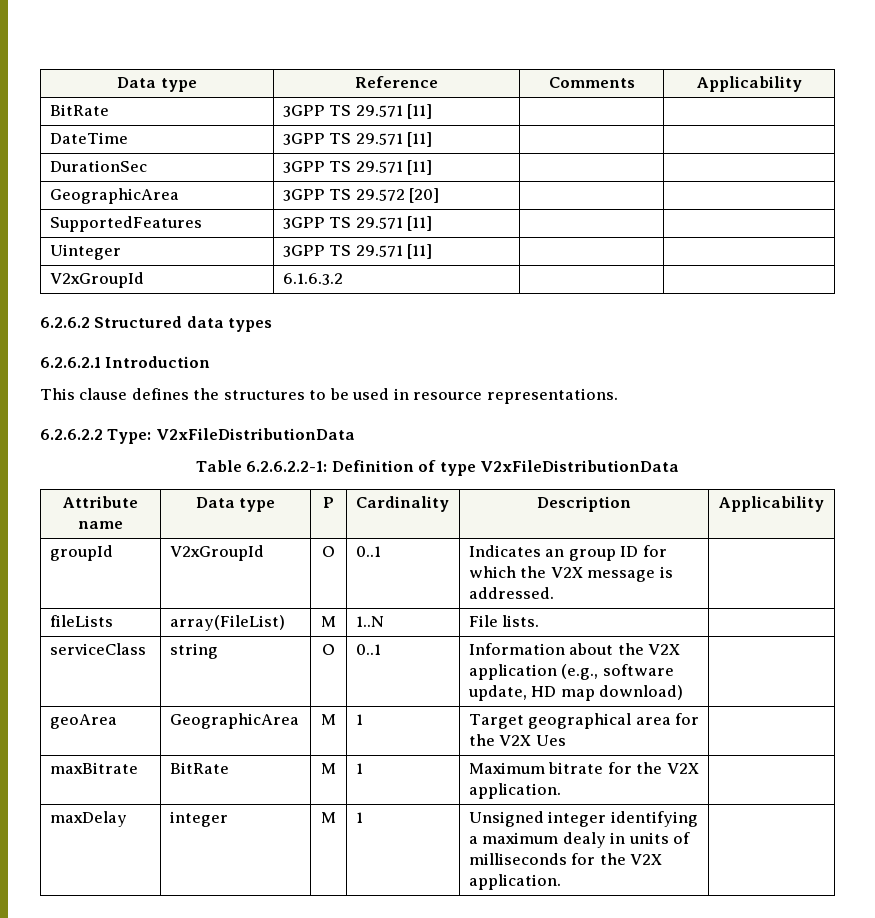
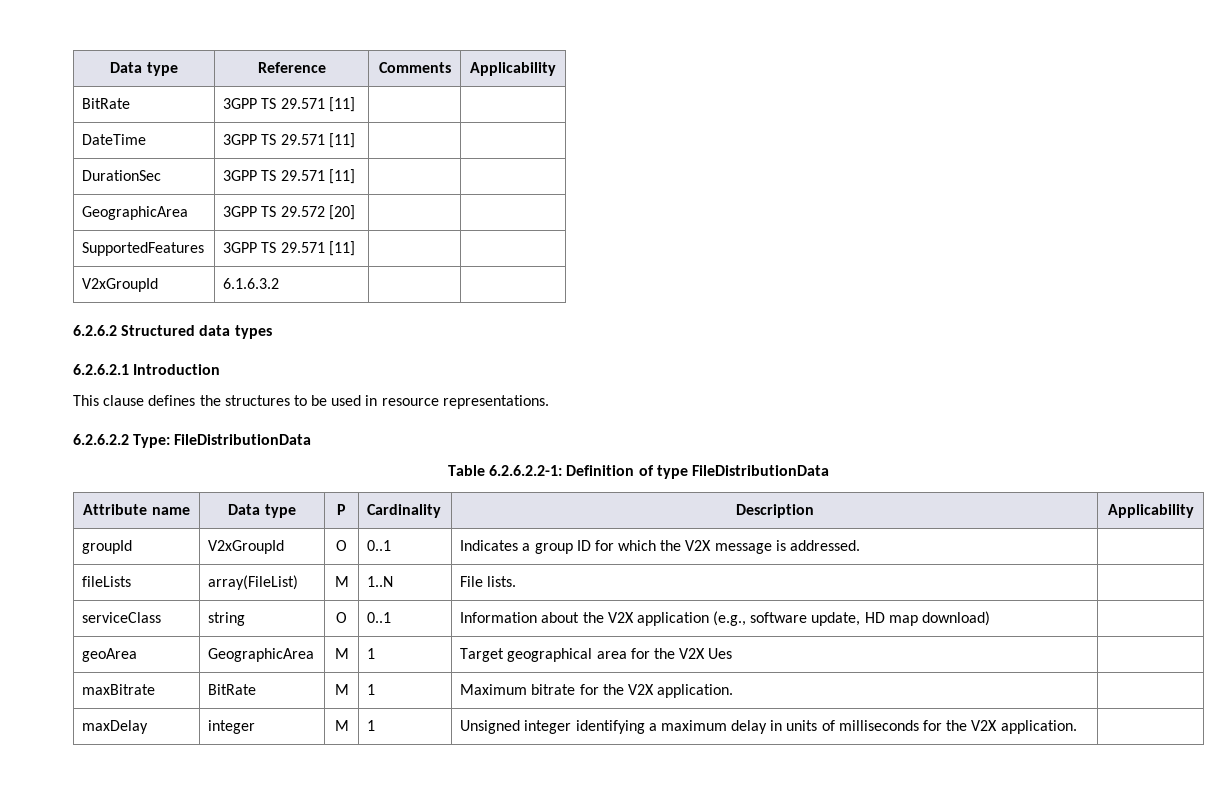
[49,244,121,260] [282,244,433,259] // Uinteger | 3GPP TS 29.571 [11] | | -> (355, 248) none
[155,428,355,440] V2xFileDistributionData -> [174,434,312,445] FileDistributionData
[480,460,680,472] V2xFileDistributionData -> [691,465,829,476] FileDistributionData
[545,549,565,557] an -> [522,543,531,551] a
[562,832,606,848] dealy -> [731,720,768,734] delay

